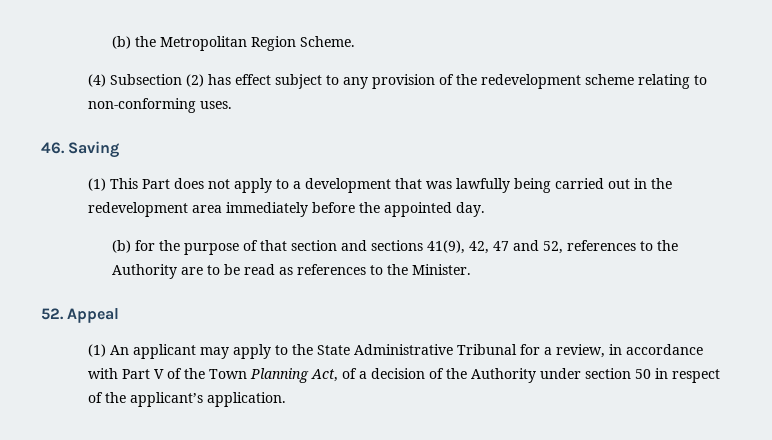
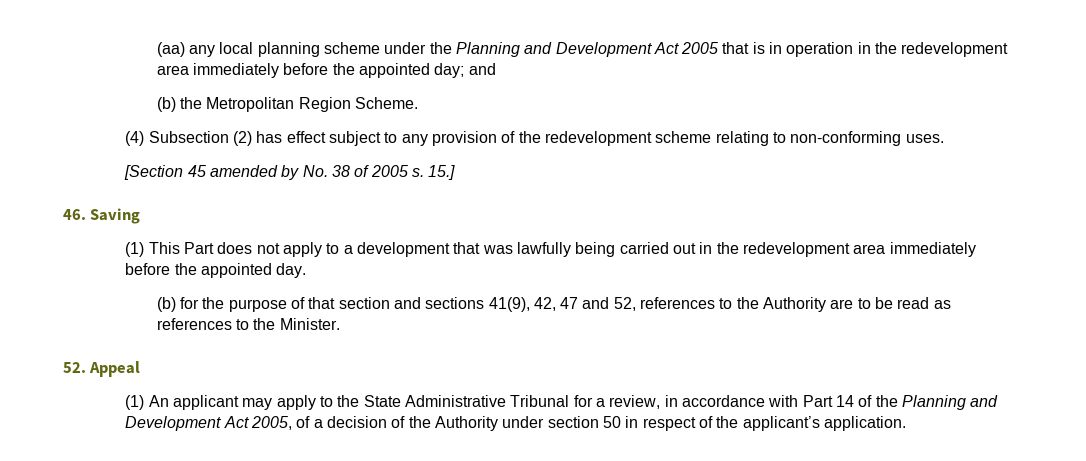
(111, 42) none -> [156,42,1009,57] [156,63,496,78] (aa) any local planning scheme under the Planning and Development Act 2005 that is in operation in the redevelopment area immediately before the appointed day; and //
(233, 105) none -> [124,165,456,180] // [Section 45 amended by No. 38 of 2005 s. 15.]
[154,368,339,383] V of the Town Planning Act, -> [835,395,999,410] [125,416,293,431] 14 of the Planning and Development Act 2005,

